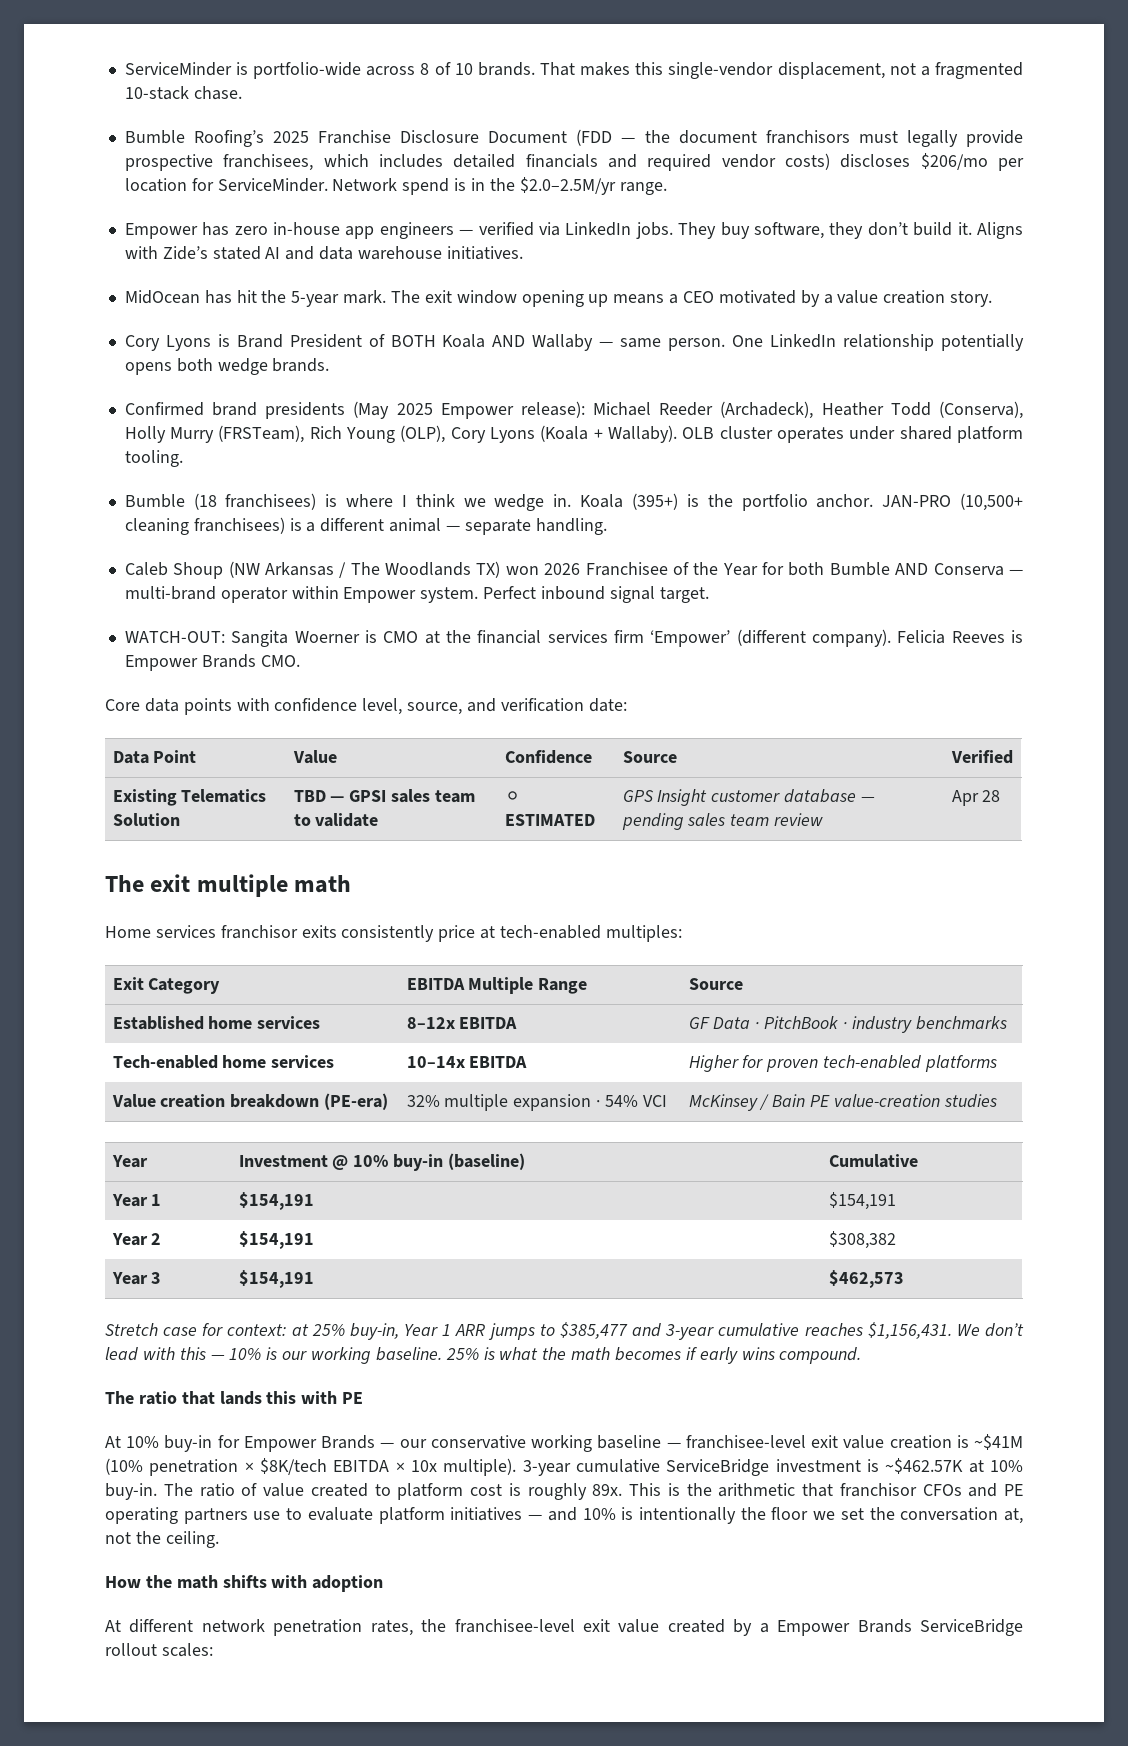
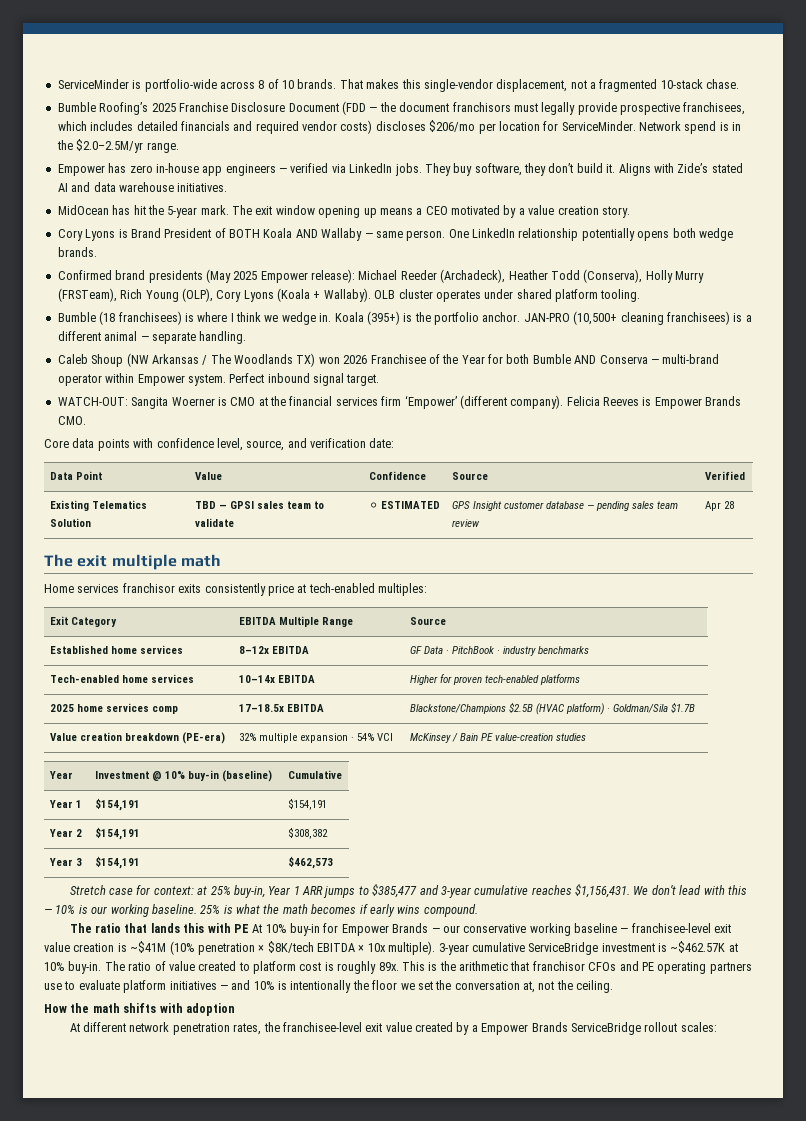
(997, 1063) none -> [49,703,178,714] [238,704,324,712] [409,702,695,715] // 2025 home services comp | 17–18.5x EBITDA | Blackstone/Champions $2.5B (HVAC platform) · Goldman/Sila $1.7B
(364, 1398) // -> (249, 928) none

